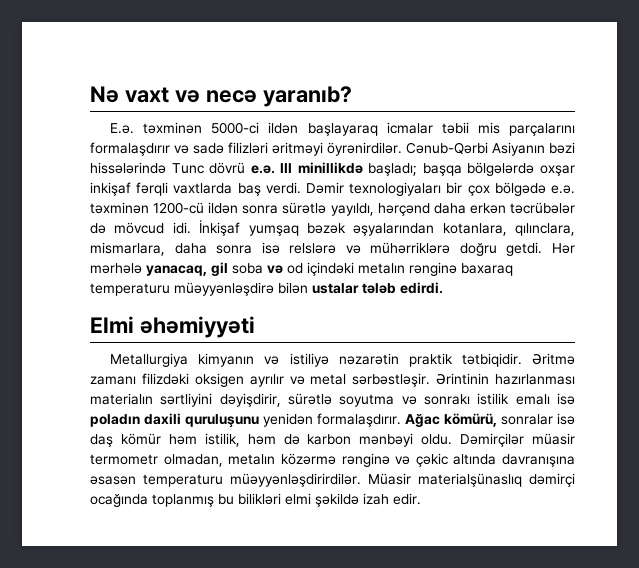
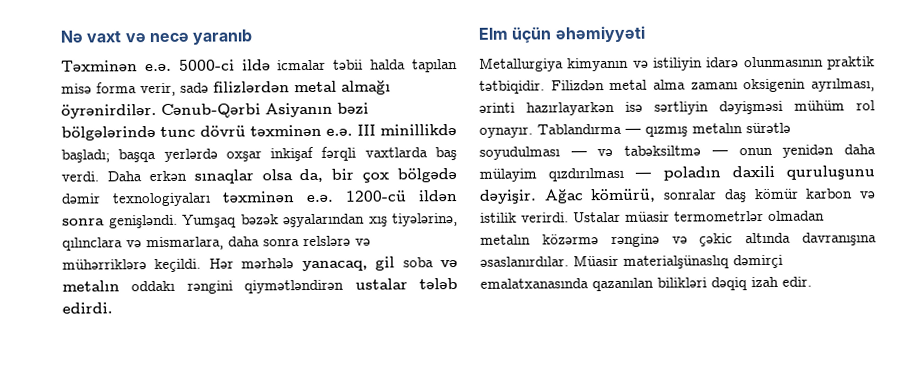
[262,86,352,107] [110,122,576,136] [90,142,575,156] [90,162,246,174] yaranıb? // E.ə. təxminən 5000-ci ildən başlayaraq icmalar təbii mis parçalarını formalaşdırır və sadə filizləri əritməyi öyrənirdilər. Cənub-Qərbi Asiyanın bəzi hissələrində Tunc dövrü -> [192,29,253,45] [61,59,458,73] [61,80,391,97] [61,102,369,119] [61,124,322,141] yaranıb // Təxminən e.ə. 5000-ci ildə icmalar təbii halda tapılan misə forma verir, sadə filizlərdən metal almağı öyrənirdilər. Cənub-Qərbi Asiyanın bəzi bölgələrində tunc dövrü təxminən
[467,162,535,176] bölgələrdə -> [163,148,218,162] yerlərdə
[306,182,575,196] [90,202,575,216] [90,220,575,236] Dəmir texnologiyaları bir çox bölgədə e.ə. təxminən 1200-cü ildən sonra sürətlə yayıldı, hərçənd daha erkən təcrübələr də mövcud idi. İnkişaf yumşaq bəzək əşyalarından kotanlara, qılınclara, -> [106,168,457,184] [61,190,458,207] [62,213,458,229] [62,237,142,251] Daha erkən sınaqlar olsa da, bir çox bölgədə dəmir texnologiyaları təxminən e.ə. 1200-cü ildən sonra genişləndi. Yumşaq bəzək əşyalarından xış tiyələrinə, qılınclara və
[261,242,280,254] isə -> (300, 242) none
[459,242,543,256] doğru getdi. -> [154,258,202,273] keçildi.
[287,262,513,276] [90,282,308,296] od içindəki metalın rənginə baxaraq temperaturu müəyyənləşdirə bilən -> [62,279,345,294] metalın oddakı rəngini qiymətləndirən
[90,316,134,333] Elmi -> [478,26,552,43] Elm üçün
[289,353,575,367] [90,373,575,387] [90,393,575,407] istiliyə nəzarətin praktik tətbiqidir. Əritmə zamanı filizdəki oksigen ayrılır və metal sərbəstləşir. Ərintinin hazırlanması materialın sərtliyini dəyişdirir, sürətlə soyutma və sonrakı istilik emalı isə -> [653,56,875,71] [479,78,875,94] [479,100,875,116] [479,122,791,138] [479,144,876,160] [479,167,652,182] istiliyin idarə olunmasının praktik tətbiqidir. Filizdən metal alma zamanı oksigenin ayrılması, ərinti hazırlayarkən isə sərtliyin dəyişməsi mühüm rol oynayır. Tablandırma — qızmış metalın sürətlə soyudulması — və tabəksiltmə — onun yenidən daha mülayim qızdırılması —
[263,413,401,427] yenidən formalaşdırır. -> [479,189,537,204] dəyişir.
[557,413,575,425] isə -> (718, 194) none
[168,433,575,447] [90,454,223,467] həm istilik, həm də karbon mənbəyi oldu. Dəmirçilər müasir termometr olmadan, -> [805,188,876,199] [480,210,825,223] karbon və istilik verirdi. Ustalar müasir termometrlər olmadan
[90,473,575,487] [90,493,359,507] əsasən temperaturu müəyyənləşdirirdilər. Müasir materialşünaslıq dəmirçi ocağında toplanmış bu bilikləri elmi şəkildə -> [480,254,783,269] [480,277,748,292] əsaslanırdılar. Müasir materialşünaslıq dəmirçi emalatxanasında qazanılan bilikləri dəqiq

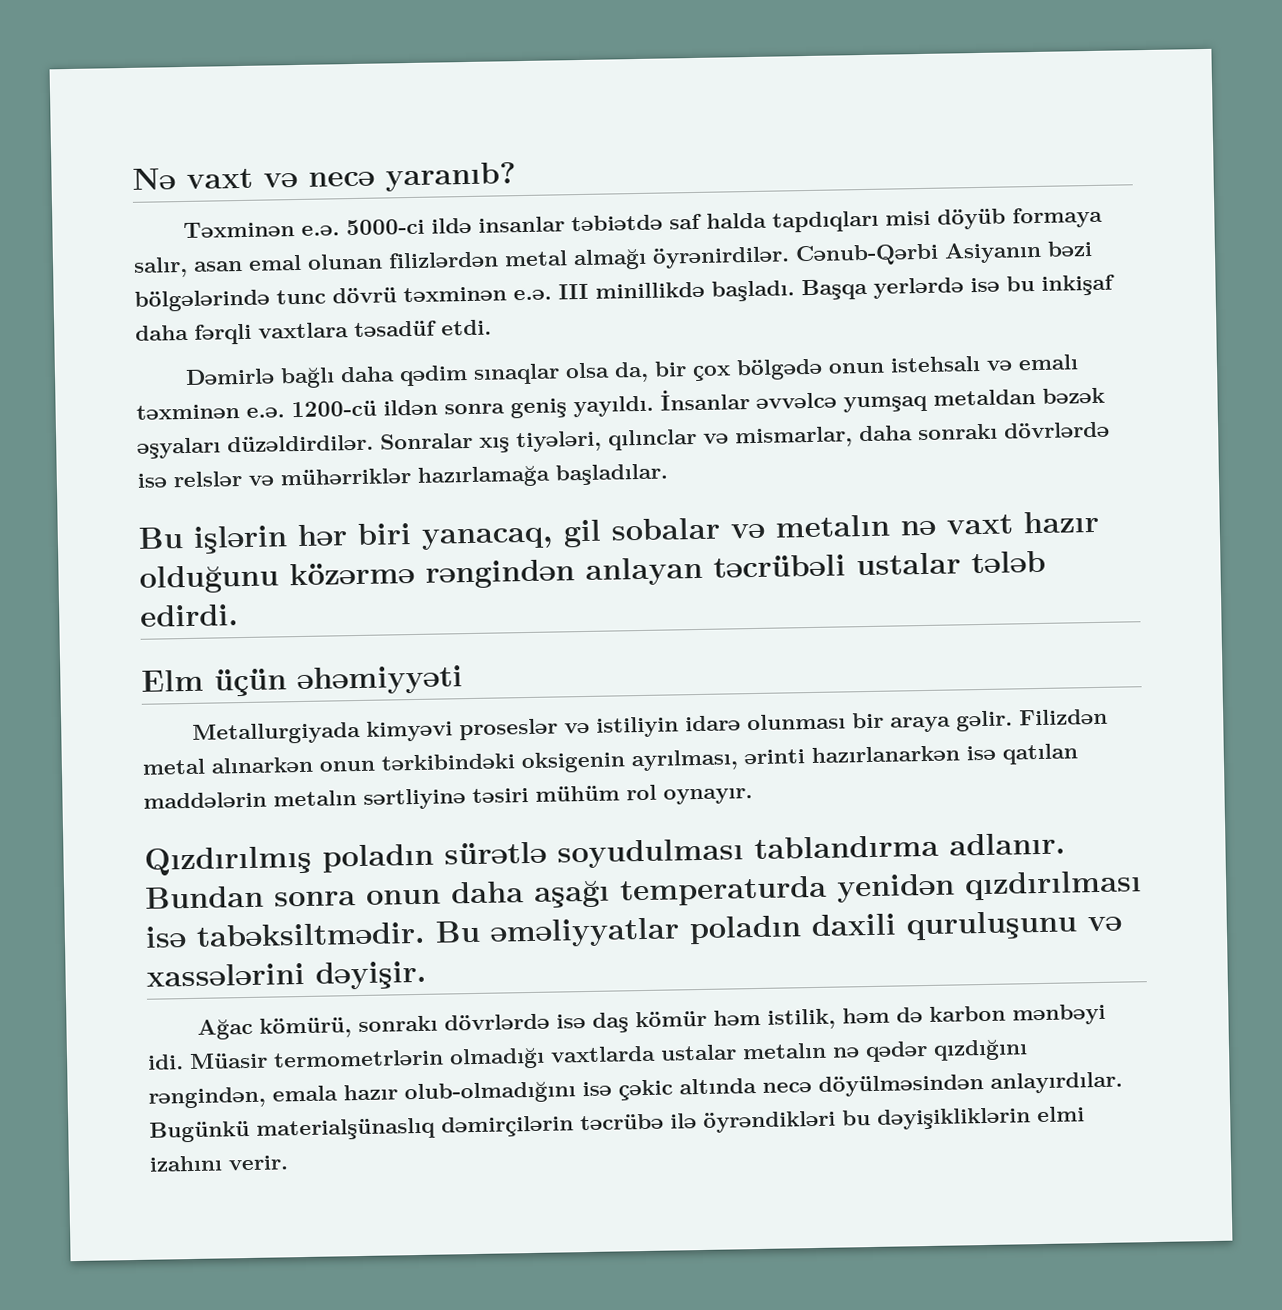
[192,29,253,45] yaranıb -> [385,162,516,192] yaranıb?
[277,59,458,73] [61,82,209,97] icmalar təbii halda tapılan misə forma verir, sadə -> [478,206,1104,233] [133,253,383,278] insanlar təbiətdə saf halda tapdıqları misi döyüb formaya salır, asan emal olunan
[61,146,457,163] [61,170,187,182] başladı; başqa yerlərdə oxşar inkişaf fərqli vaxtlarda baş verdi. Daha erkən -> [711,274,1115,302] [135,319,492,345] [185,365,469,389] başladı. Başqa yerlərdə isə bu inkişaf daha fərqli vaxtlara təsadüf etdi. // Dəmirlə bağlı daha qədim
[61,192,211,207] dəmir texnologiyaları -> [828,354,1080,374] onun istehsalı və emalı
[108,213,458,229] [62,235,371,251] [62,258,295,273] genişləndi. Yumşaq bəzək əşyalarından xış tiyələrinə, qılınclara və mismarlara, daha sonra relslərə və mühərriklərə keçildi. Hər mərhələ -> [510,387,1105,419] [137,421,1110,459] [137,463,668,488] [138,523,412,554] geniş yayıldı. İnsanlar əvvəlcə yumşaq metaldan bəzək əşyaları düzəldirdilər. Sonralar xış tiyələri, qılınclar və mismarlar, daha sonrakı dövrlərdə isə relslər və mühərriklər hazırlamağa başladılar. // Bu işlərin hər biri
[402,257,434,268] soba -> [611,517,720,541] sobalar
[131,279,345,294] oddakı rəngini qiymətləndirən -> [900,510,1099,536] [139,554,846,594] nə vaxt hazır olduğunu közərmə rəngindən anlayan təcrübəli
[479,56,875,72] [479,78,875,94] [479,100,875,116] [479,122,791,138] [479,144,876,160] [479,167,652,182] Metallurgiya kimyanın və istiliyin idarə olunmasının praktik tətbiqidir. Filizdən metal alma zamanı oksigenin ayrılması, ərinti hazırlayarkən isə sərtliyin dəyişməsi mühüm rol oynayır. Tablandırma — qızmış metalın sürətlə soyudulması — və tabəksiltmə — onun yenidən daha mülayim qızdırılması — -> [192,708,1109,745] [142,743,1078,775] [143,784,753,810] [144,832,1066,876] [145,870,1142,909] [145,917,680,948] Metallurgiyada kimyəvi proseslər və istiliyin idarə olunması bir araya gəlir. Filizdən metal alınarkən onun tərkibindəki oksigenin ayrılması, ərinti hazırlanarkən isə qatılan maddələrin metalın sərtliyinə təsiri mühüm rol oynayır. // Qızdırılmış poladın sürətlə soyudulması tablandırma adlanır. Bundan sonra onun daha aşağı temperaturda yenidən qızdırılması isə tabəksiltmədir. Bu əməliyyatlar
(875, 172) none -> [1087,916,1122,932] [146,962,305,987] və xassələrini
(537, 196) none -> (427, 975) //
[663,188,876,203] [480,210,825,223] [480,232,877,248] [480,254,783,269] [480,276,812,292] sonralar daş kömür karbon və istilik verirdi. Ustalar müasir termometrlər olmadan metalın közərmə rənginə və çəkic altında davranışına əsaslanırdılar. Müasir materialşünaslıq dəmirçi emalatxanasında qazanılan bilikləri dəqiq izah edir. -> [358,1003,1107,1033] [147,1039,1028,1070] [148,1071,1123,1109] [149,1106,1085,1143] [149,1155,289,1172] sonrakı dövrlərdə isə daş kömür həm istilik, həm də karbon mənbəyi idi. Müasir termometrlərin olmadığı vaxtlarda ustalar metalın nə qədər qızdığını rəngindən, emala hazır olub-olmadığını isə çəkic altında necə döyülməsindən anlayırdılar. Bugünkü materialşünaslıq dəmirçilərin təcrübə ilə öyrəndikləri bu dəyişikliklərin elmi izahını verir.

